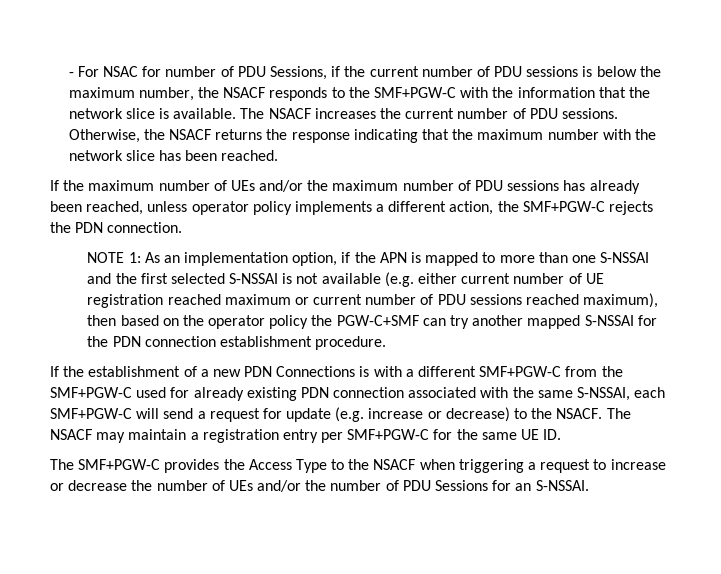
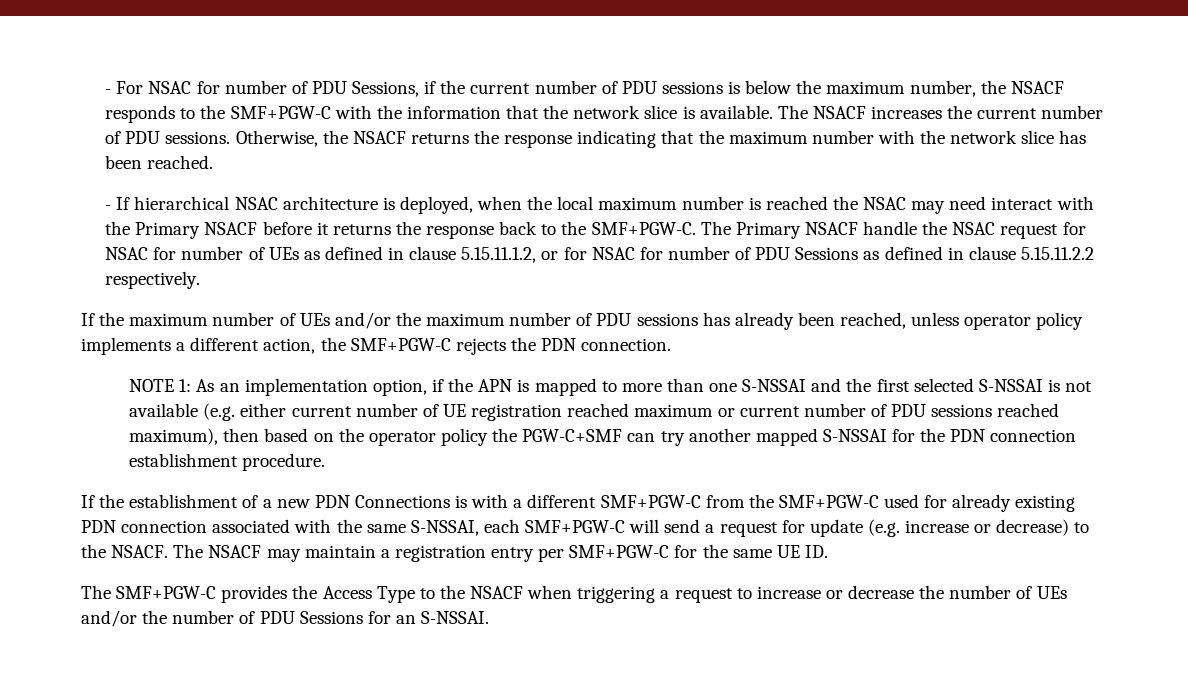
(279, 155) none -> [105,196,1094,214] [105,221,1086,239] [105,246,1094,263] [105,271,201,289] // - If hierarchical NSAC architecture is deployed, when the local maximum number is reached the NSAC may need interact with the Primary NSACF before it returns the response back to the SMF+PGW-C. The Primary NSACF handle the NSAC request for NSAC for number of UEs as defined in clause 5.15.11.1.2, or for NSAC for number of PDU Sessions as defined in clause 5.15.11.2.2 respectively.

